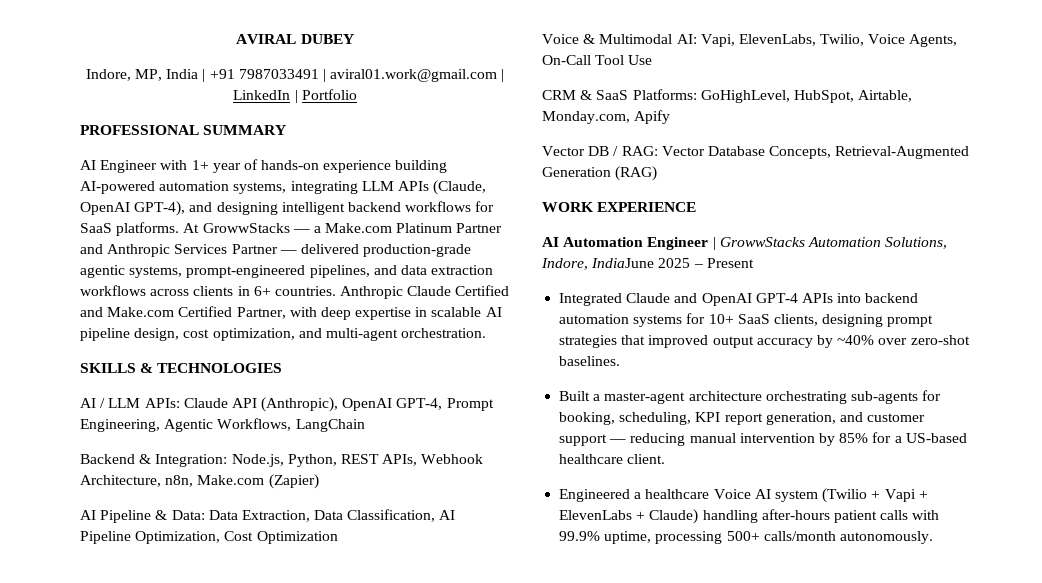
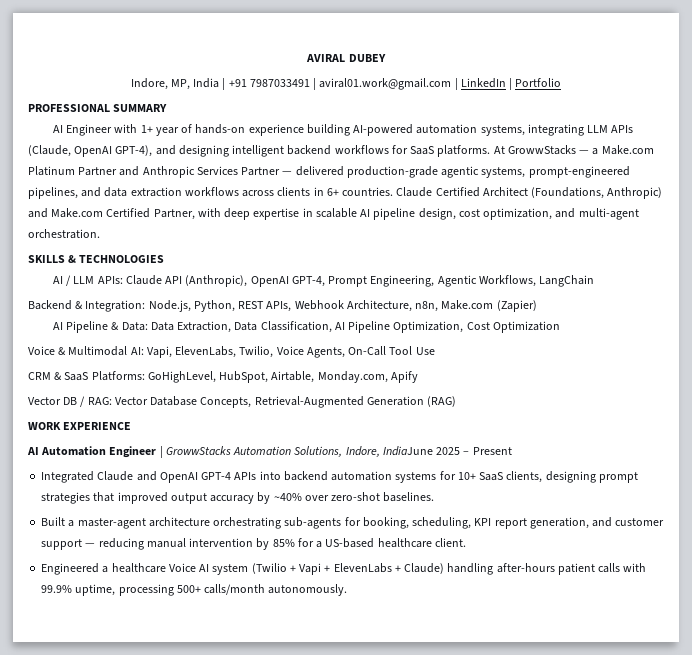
[340,286,404,299] Anthropic -> (394, 191) none
(510, 290) none -> [482,187,663,199] Architect (Foundations, Anthropic)

